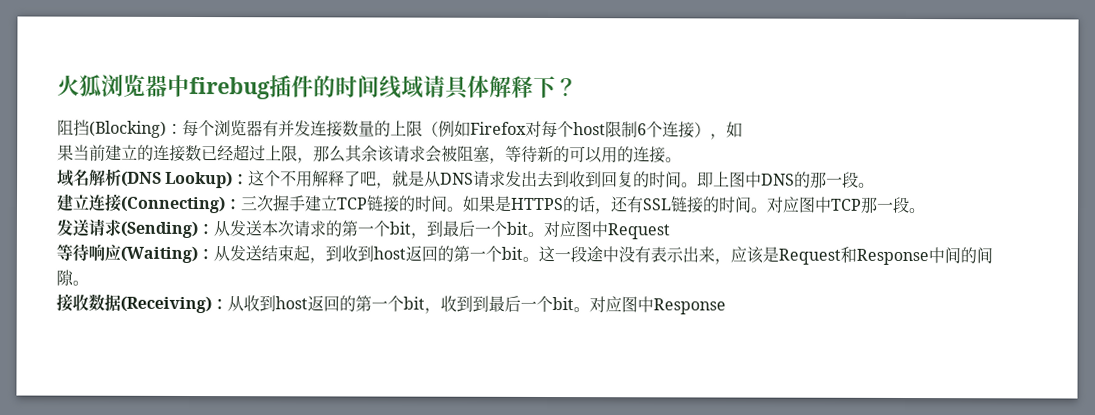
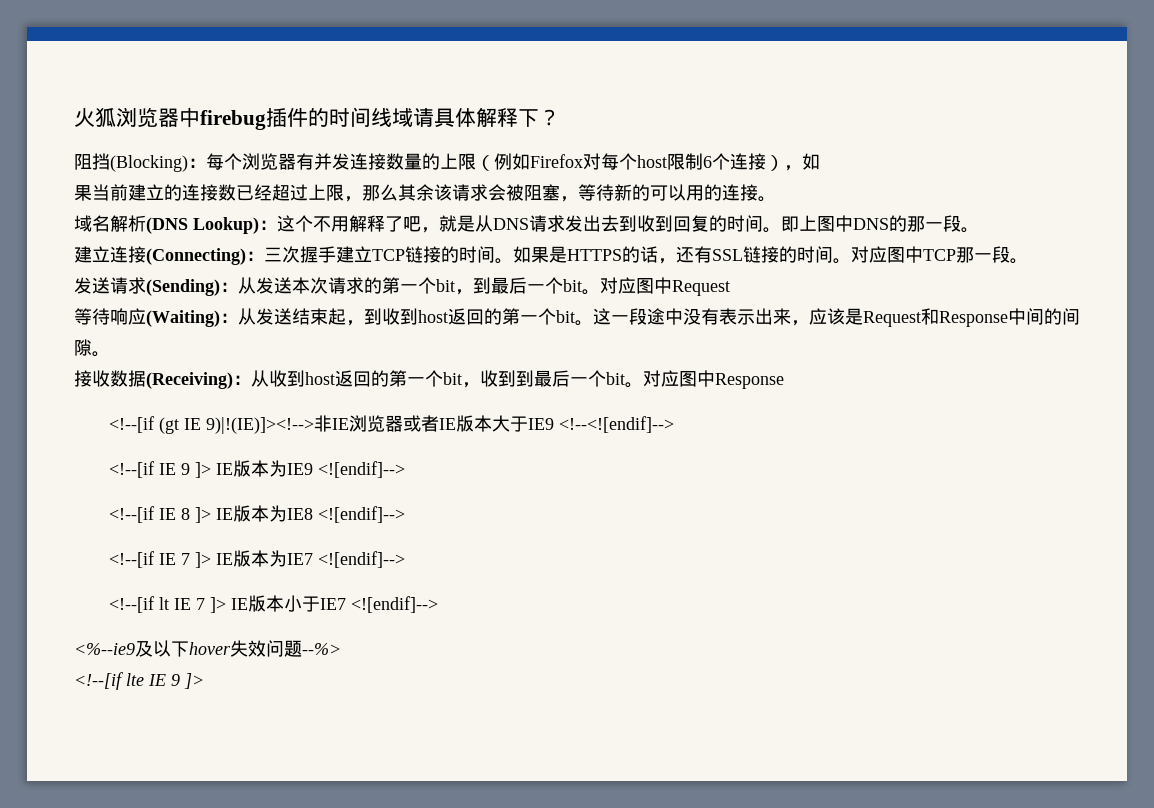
(726, 306) none -> [109,415,675,434] [109,460,406,478] [109,505,406,523] [109,550,406,568] [109,595,439,613] [74,640,341,657] [74,672,204,690] // <!--[if (gt IE 9)|!(IE)]><!-->非IE浏览器或者IE版本大于IE9 <!--<![endif]--> // <!--[if IE 9 ]> IE版本为IE9 <![endif]--> // <!--[if IE 8 ]> IE版本为IE8 <![endif]--> // <!--[if IE 7 ]> IE版本为IE7 <![endif]--> // <!--[if lt IE 7 ]> IE版本小于IE7 <![endif]--> // <%--ie9及以下hover失效问题--%> // <!--[if lte IE 9 ]>

